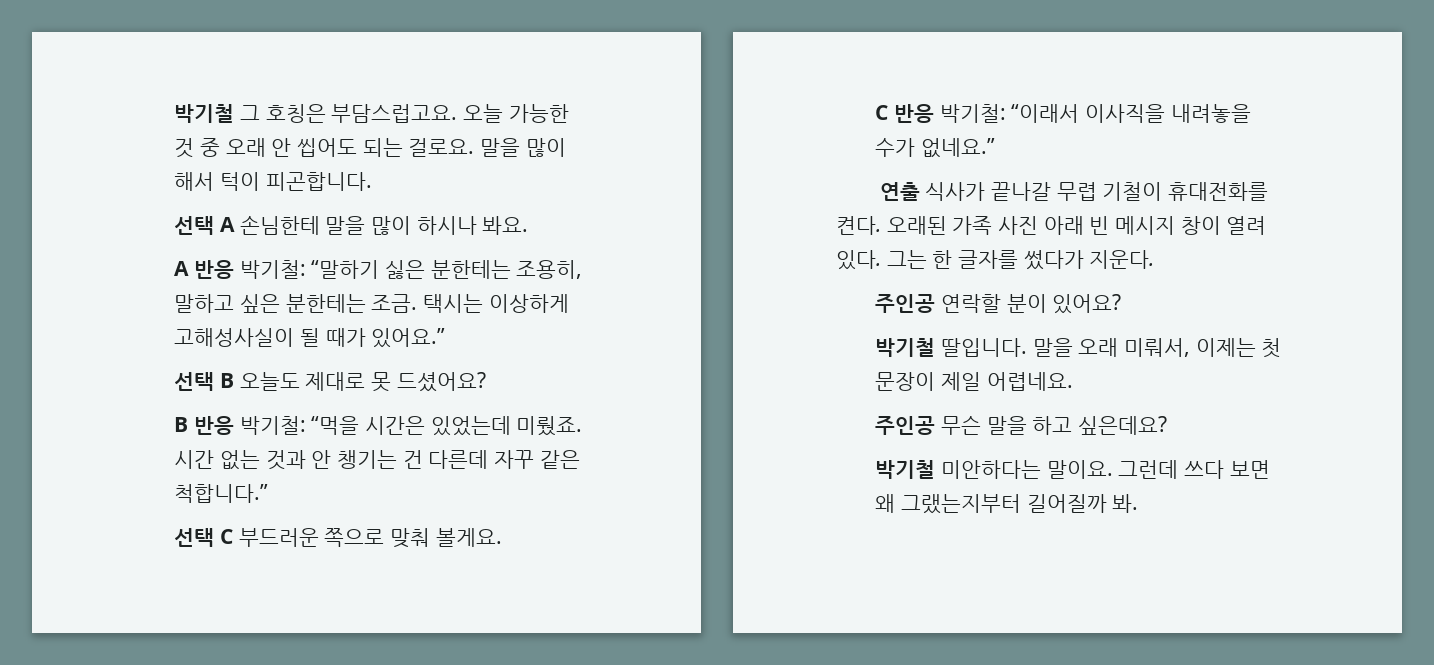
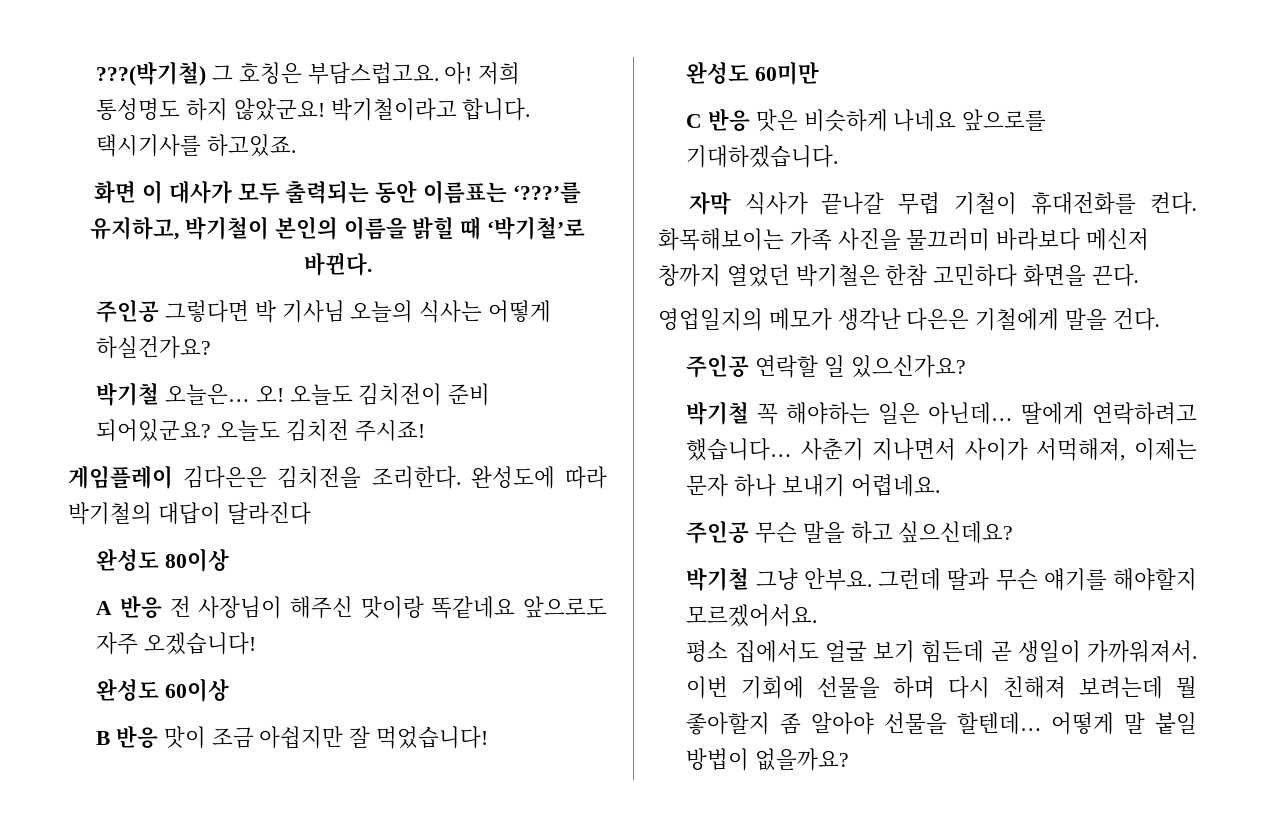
[174,104,235,123] 박기철 -> [96,61,207,86] ???(박기철)
[463,104,569,123] [174,138,566,158] [174,172,372,191] [174,215,529,235] [174,260,583,279] [174,294,569,313] [174,328,446,348] [174,372,486,392] [174,416,583,436] [174,450,580,470] [174,484,269,503] [174,528,502,548] [875,104,1251,123] [875,138,996,158] [879,182,920,201] 오늘 가능한 것 중 오래 안 씹어도 되는 걸로요. 말을 많이 해서 턱이 피곤합니다. // 선택 A 손님한테 말을 많이 하시나 봐요. // A 반응 박기철: “말하기 싫은 분한테는 조용히, 말하고 싶은 분한테는 조금. 택시는 이상하게 고해성사실이 될 때가 있어요.” // 선택 B 오늘도 제대로 못 드셨어요? // B 반응 박기철: “먹을 시간은 있었는데 미뤘죠. 시간 없는 것과 안 챙기는 건 다른데 자꾸 같은 척합니다.” // 선택 C 부드러운 쪽으로 맞춰 볼게요. // C 반응 박기철: “이래서 이사직을 내려놓을 수가 없네요.” // 연출 -> [444,62,521,85] [96,98,531,121] [96,134,297,157] [94,180,581,204] [90,216,585,240] [303,253,372,276] [96,300,552,323] [96,336,212,359] [96,382,491,406] [96,419,425,442] [68,465,607,489] [68,502,311,525] [96,548,230,572] [96,596,607,619] [96,632,257,655] [96,678,230,702] [96,726,489,749] [686,62,820,85] [686,109,1047,132] [686,145,839,168] [688,192,731,215] 아! 저희 통성명도 하지 않았군요! 박기철이라고 합니다. 택시기사를 하고있죠. // 화면 이 대사가 모두 출력되는 동안 이름표는 ‘???’를 유지하고, 박기철이 본인의 이름을 밝힐 때 ‘박기철’로 바뀐다. // 주인공 그렇다면 박 기사님 오늘의 식사는 어떻게 하실건가요? // 박기철 오늘은… 오! 오늘도 김치전이 준비 되어있군요? 오늘도 김치전 주시죠! // 게임플레이 김다은은 김치전을 조리한다. 완성도에 따라 박기철의 대답이 달라진다 // 완성도 80이상 // A 반응 전 사장님이 해주신 맛이랑 똑같네요 앞으로도 자주 오겠습니다! // 완성도 60이상 // B 반응 맛이 조금 아쉽지만 잘 먹었습니다! // 완성도 60미만 // C 반응 맛은 비슷하게 나네요 앞으로를 기대하겠습니다. // 자막
[886,216,1267,235] [836,250,1155,270] 오래된 가족 사진 아래 빈 메시지 창이 열려 있다. 그는 한 글자를 썼다가 지운다. -> [658,228,1150,251] [658,264,1139,287] [658,308,1160,331] 화목해보이는 가족 사진을 물끄러미 바라보다 메신저 창까지 열었던 박기철은 한참 고민하다 화면을 끈다. // 영업일지의 메모가 생각난 다은은 기철에게 말을 건다.
[1006,294,1122,314] [875,338,1282,358] [875,372,982,391] 분이 있어요? // 박기철 딸입니다. 말을 오래 미뤄서, 이제는 첫 문장이 제일 -> [823,355,966,378] [686,401,1197,425] [686,438,1197,461] [686,474,845,497] 일 있으신가요? // 박기철 꼭 해야하는 일은 아닌데… 딸에게 연락하려고 했습니다… 사춘기 지나면서 사이가 서먹해져, 이제는 문자 하나 보내기
[1078,416,1168,435] [875,460,1270,479] [875,494,1139,514] 싶은데요? // 박기철 미안하다는 말이요. 그런데 쓰다 보면 왜 그랬는지부터 길어질까 봐. -> [898,521,1014,544] [686,567,1197,591] [686,604,818,627] [686,640,1197,663] [686,676,1197,699] [686,712,1197,735] [686,748,850,771] 싶으신데요? // 박기철 그냥 안부요. 그런데 딸과 무슨 얘기를 해야할지 모르겠어서요. // 평소 집에서도 얼굴 보기 힘든데 곧 생일이 가까워져서. 이번 기회에 선물을 하며 다시 친해져 보려는데 뭘 좋아할지 좀 알아야 선물을 할텐데… 어떻게 말 붙일 방법이 없을까요?

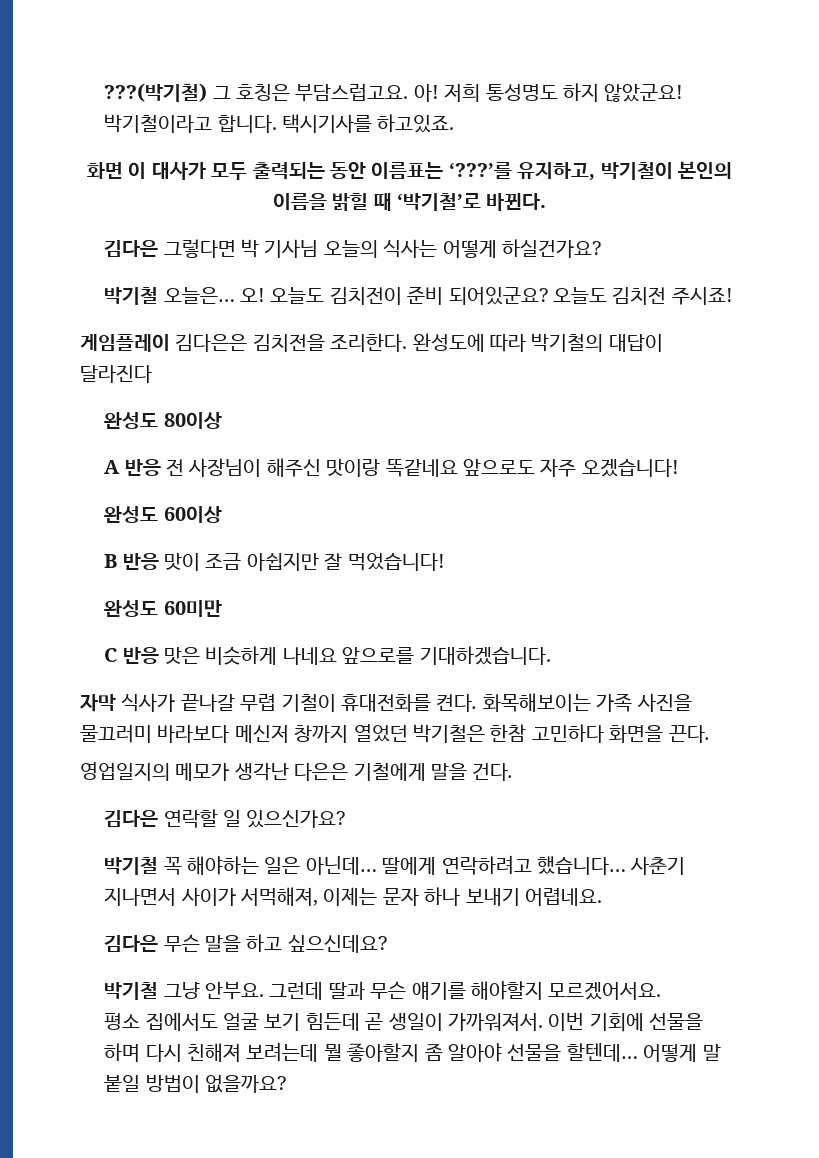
[96,300,160,323] 주인공 -> [104,240,159,257] 김다은
[686,355,750,378] 주인공 -> [104,810,159,827] 김다은
[686,521,750,544] 주인공 -> [104,935,159,952] 김다은

